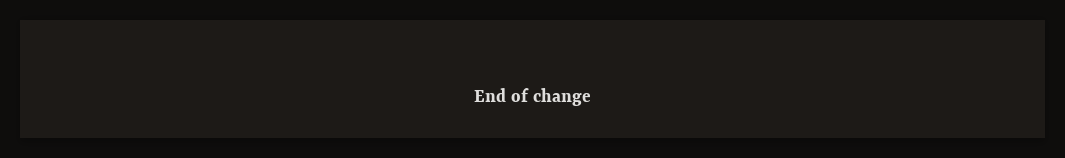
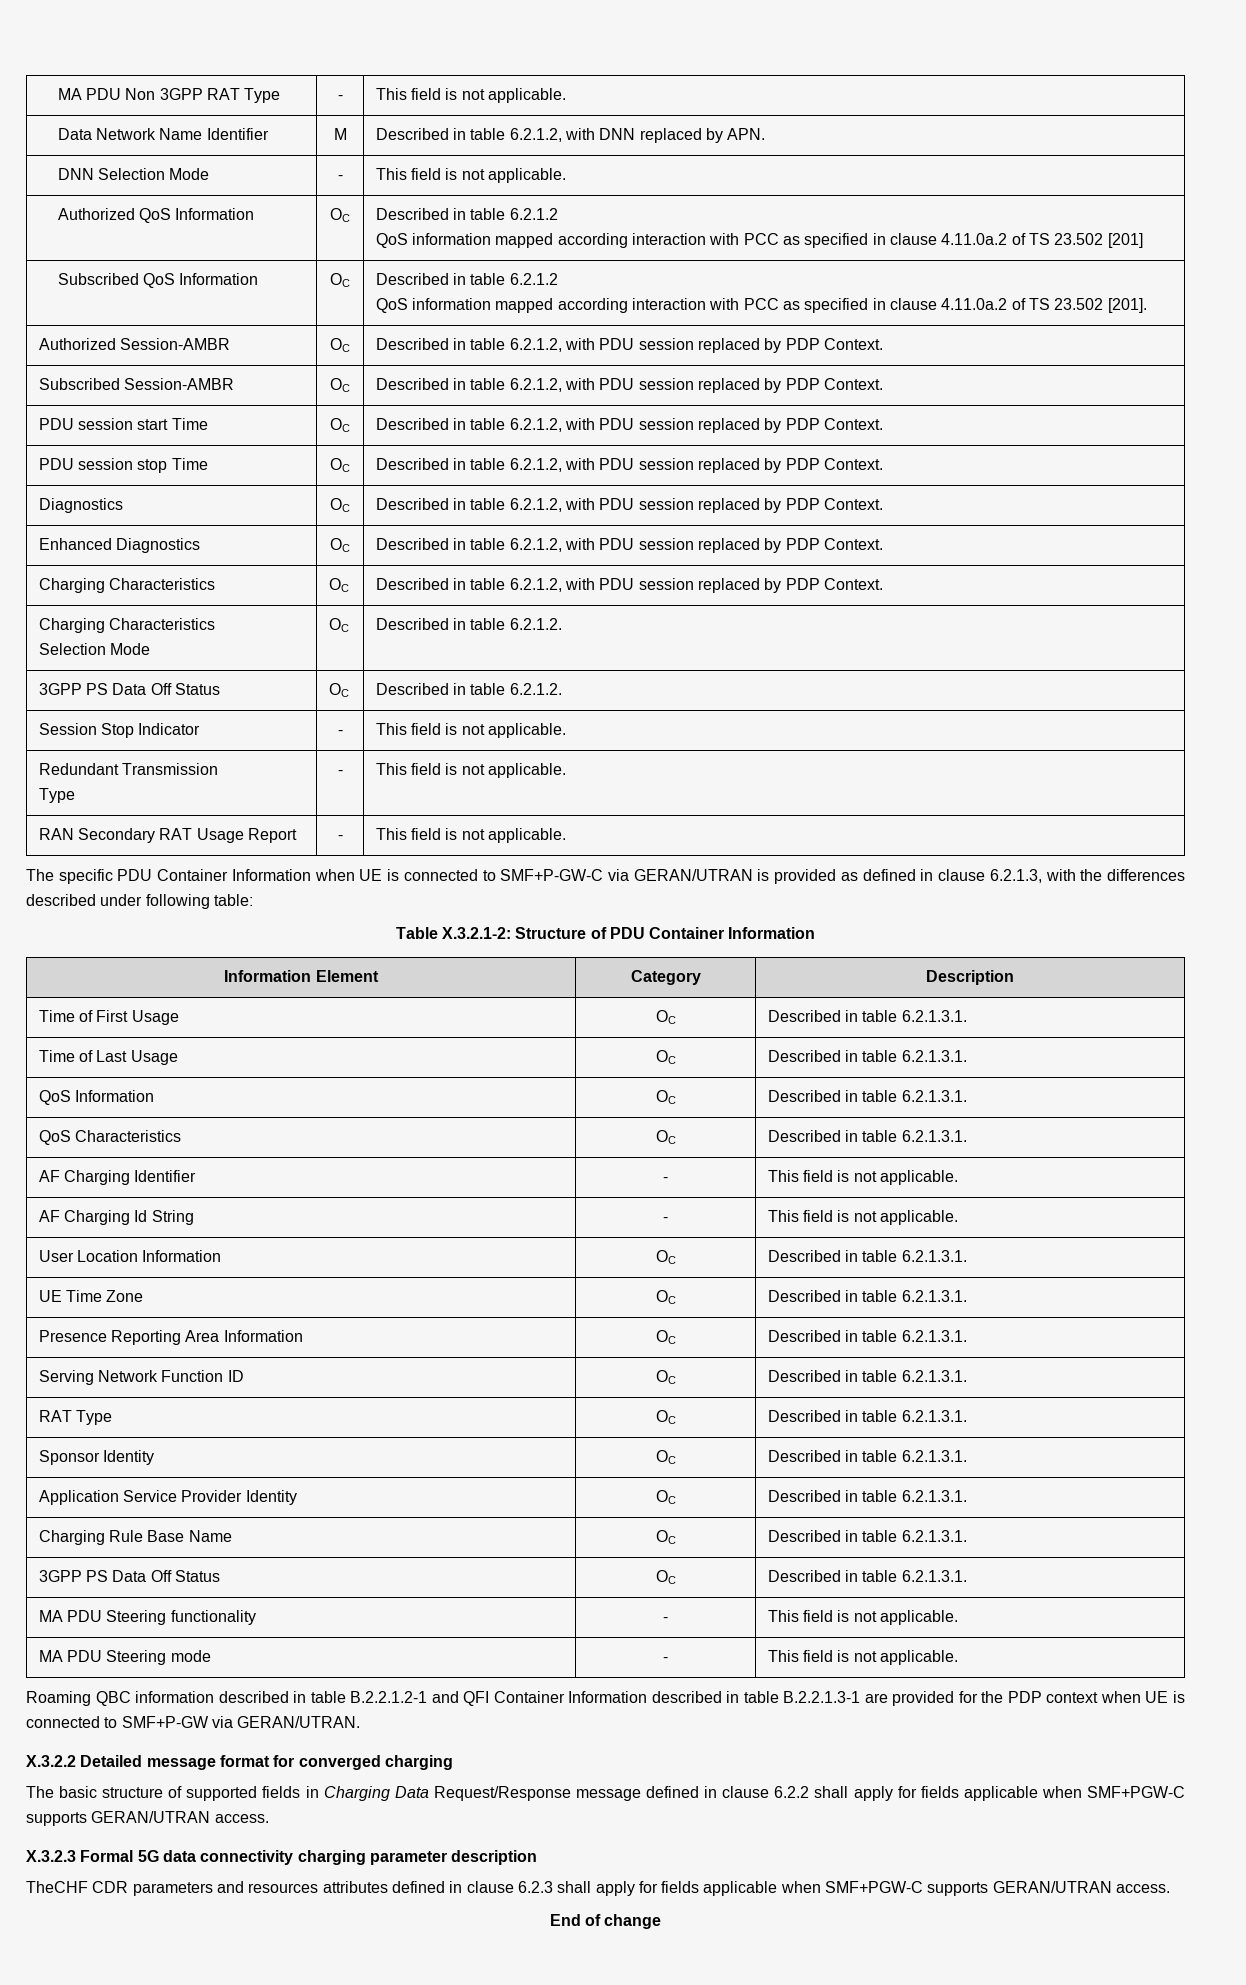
(473, 95) none -> [57,88,281,103] [337,95,343,100] [375,88,567,103] [57,128,269,140] [333,128,347,140] [375,128,766,143] [57,168,210,180] [337,175,343,180] [375,168,567,183] [57,208,255,223] [330,208,350,222] [375,208,558,220] [375,233,1143,248] [57,273,259,288] [330,273,350,287] [375,273,558,285] [375,298,1147,313] [38,338,231,350] [330,338,350,352] [375,338,883,353] [38,378,235,390] [330,378,350,392] [375,378,883,393] [38,418,208,430] [330,418,350,432] [375,418,883,433] [38,458,208,473] [330,458,350,472] [375,458,883,473] [38,498,123,513] [330,498,350,512] [375,498,883,513] [38,538,201,553] [330,538,350,552] [375,538,883,553] [38,578,216,593] [328,578,349,592] [375,578,883,593] [38,618,216,633] [38,643,151,655] [328,618,349,632] [375,618,562,630] [38,683,221,695] [328,683,349,697] [375,683,562,695] [38,723,201,738] [337,730,343,735] [375,723,567,738] [38,763,219,775] [38,788,75,803] [337,770,343,775] [375,763,567,778] [38,828,298,843] [337,835,343,840] [375,828,567,843] [26,869,1186,884] [26,894,253,909] [395,927,816,939] [224,970,379,982] [630,970,701,985] [926,970,1014,985] [38,1010,179,1025] [655,1010,676,1024] [767,1010,967,1022] [38,1050,178,1065] [655,1050,676,1064] [767,1050,967,1062] [38,1090,155,1105] [655,1090,676,1104] [767,1090,967,1102] [38,1130,182,1145] [655,1130,676,1144] [767,1130,967,1142] [38,1170,197,1185] [663,1177,668,1182] [767,1170,959,1185] [38,1210,194,1225] [663,1217,668,1222] [767,1210,959,1225] [38,1250,222,1262] [655,1250,676,1264] [767,1250,967,1262] [38,1290,144,1302] [655,1290,676,1304] [767,1290,967,1302] [38,1330,303,1345] [655,1330,676,1344] [767,1330,967,1342] [38,1370,244,1385] [655,1370,676,1384] [767,1370,967,1382] [38,1410,113,1425] [655,1410,676,1424] [767,1410,967,1422] [38,1450,155,1465] [655,1450,676,1464] [767,1450,967,1462] [38,1490,297,1505] [655,1490,676,1504] [767,1490,967,1502] [38,1530,232,1545] [655,1530,676,1544] [767,1530,967,1542] [38,1570,221,1582] [655,1570,676,1584] [767,1570,967,1582] [38,1610,256,1625] [663,1617,668,1622] [767,1610,959,1625] [38,1650,211,1665] [663,1657,668,1662] [767,1650,959,1665] [26,1691,1185,1706] [26,1716,361,1728] [26,1755,453,1770] [26,1786,1185,1801] [26,1811,269,1826] [26,1850,538,1865] [26,1881,1171,1896] MA PDU Non 3GPP RAT Type | - | This field is not applicable. // Data Network Name Identifier | M | Described in table 6.2.1.2, with DNN replaced by APN. // DNN Selection Mode | - | This field is not applicable. // Authorized QoS Information | OC | Described in table 6.2.1.2 // QoS information mapped according interaction with PCC as specified in clause 4.11.0a.2 of TS 23.502 [201] // Subscribed QoS Information | OC | Described in table 6.2.1.2 // QoS information mapped according interaction with PCC as specified in clause 4.11.0a.2 of TS 23.502 [201]. // Authorized Session-AMBR | OC | Described in table 6.2.1.2, with PDU session replaced by PDP Context. // Subscribed Session-AMBR | OC | Described in table 6.2.1.2, with PDU session replaced by PDP Context. // PDU session start Time | OC | Described in table 6.2.1.2, with PDU session replaced by PDP Context. // PDU session stop Time | OC | Described in table 6.2.1.2, with PDU session replaced by PDP Context. // Diagnostics | OC | Described in table 6.2.1.2, with PDU session replaced by PDP Context. // Enhanced Diagnostics | OC | Described in table 6.2.1.2, with PDU session replaced by PDP Context. // Charging Characteristics | OC | Described in table 6.2.1.2, with PDU session replaced by PDP Context. // Charging Characteristics // Selection Mode | OC | Described in table 6.2.1.2. // 3GPP PS Data Off Status | OC | Described in table 6.2.1.2. // Session Stop Indicator | - | This field is not applicable. // Redundant Transmission // Type | - | This field is not applicable. // RAN Secondary RAT Usage Report | - | This field is not applicable. // The specific PDU Container Information when UE is connected to SMF+P-GW-C via GERAN/UTRAN is provided as defined in clause 6.2.1.3, with the differences described under following table: // Table X.3.2.1-2: Structure of PDU Container Information // Information Element | Category | Description // Time of First Usage | OC | Described in table 6.2.1.3.1. // Time of Last Usage | OC | Described in table 6.2.1.3.1. // QoS Information | OC | Described in table 6.2.1.3.1. // QoS Characteristics | OC | Described in table 6.2.1.3.1. // AF Charging Identifier | - | This field is not applicable. // AF Charging Id String | - | This field is not applicable. // User Location Information | OC | Described in table 6.2.1.3.1. // UE Time Zone | OC | Described in table 6.2.1.3.1. // Presence Reporting Area Information | OC | Described in table 6.2.1.3.1. // Serving Network Function ID | OC | Described in table 6.2.1.3.1. // RAT Type | OC | Described in table 6.2.1.3.1. // Sponsor Identity | OC | Described in table 6.2.1.3.1. // Application Service Provider Identity | OC | Described in table 6.2.1.3.1. // Charging Rule Base Name | OC | Described in table 6.2.1.3.1. // 3GPP PS Data Off Status | OC | Described in table 6.2.1.3.1. // MA PDU Steering functionality | - | This field is not applicable. // MA PDU Steering mode | - | This field is not applicable. // Roaming QBC information described in table B.2.2.1.2-1 and QFI Container Information described in table B.2.2.1.3-1 are provided for the PDP context when UE is connected to SMF+P-GW via GERAN/UTRAN. // X.3.2.2 Detailed message format for converged charging // The basic structure of supported fields in Charging Data Request/Response message defined in clause 6.2.2 shall apply for fields applicable when SMF+PGW-C supports GERAN/UTRAN access. // X.3.2.3 Formal 5G data connectivity charging parameter description // TheCHF CDR parameters and resources attributes defined in clause 6.2.3 shall apply for fields applicable when SMF+PGW-C supports GERAN/UTRAN access. //

